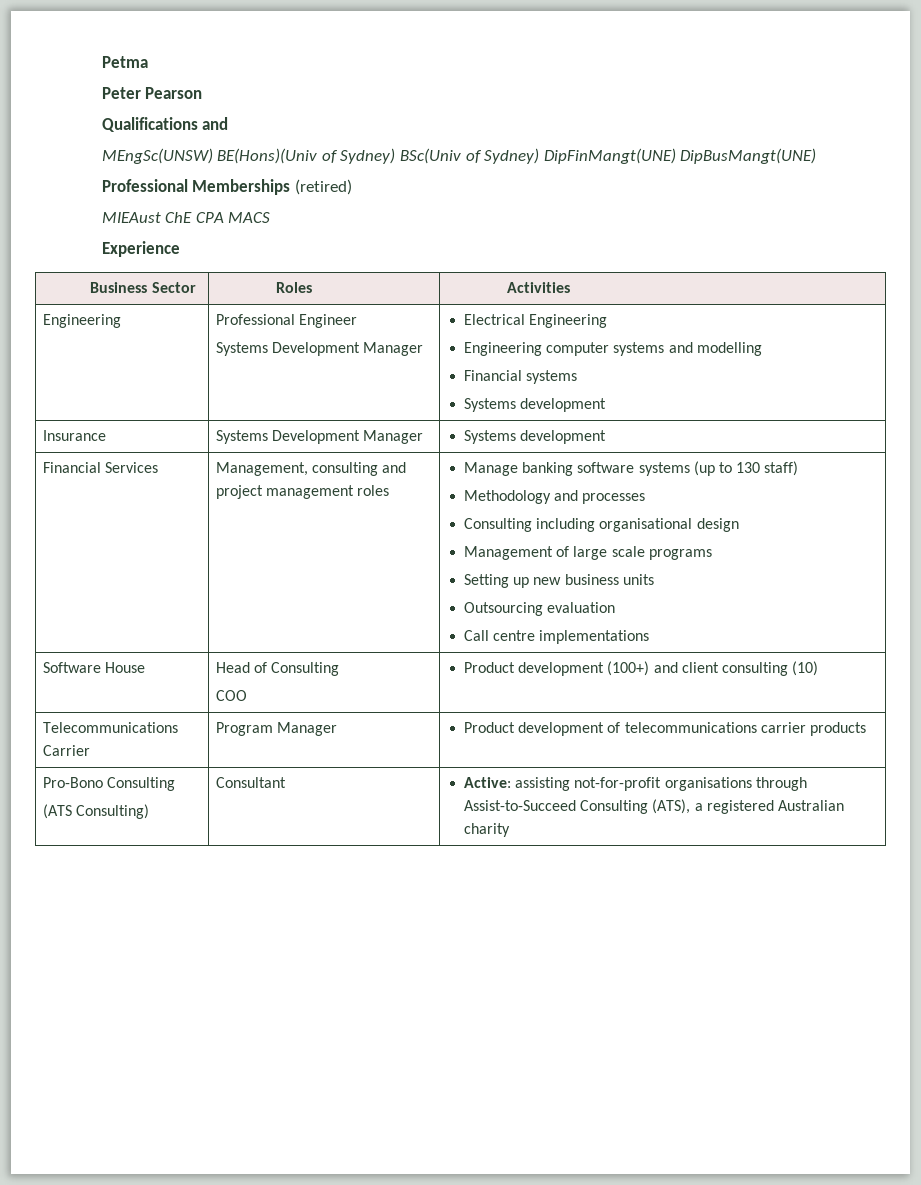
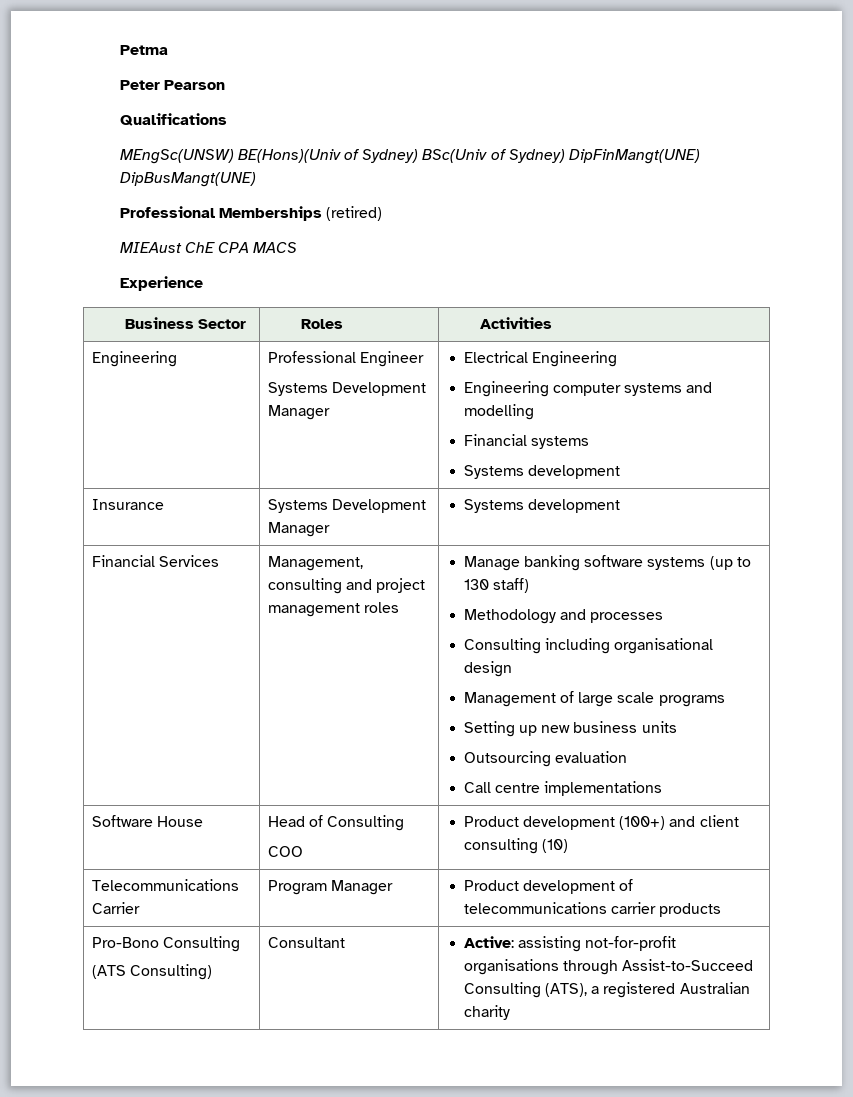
[202,117,229,130] and -> (227, 119) none

